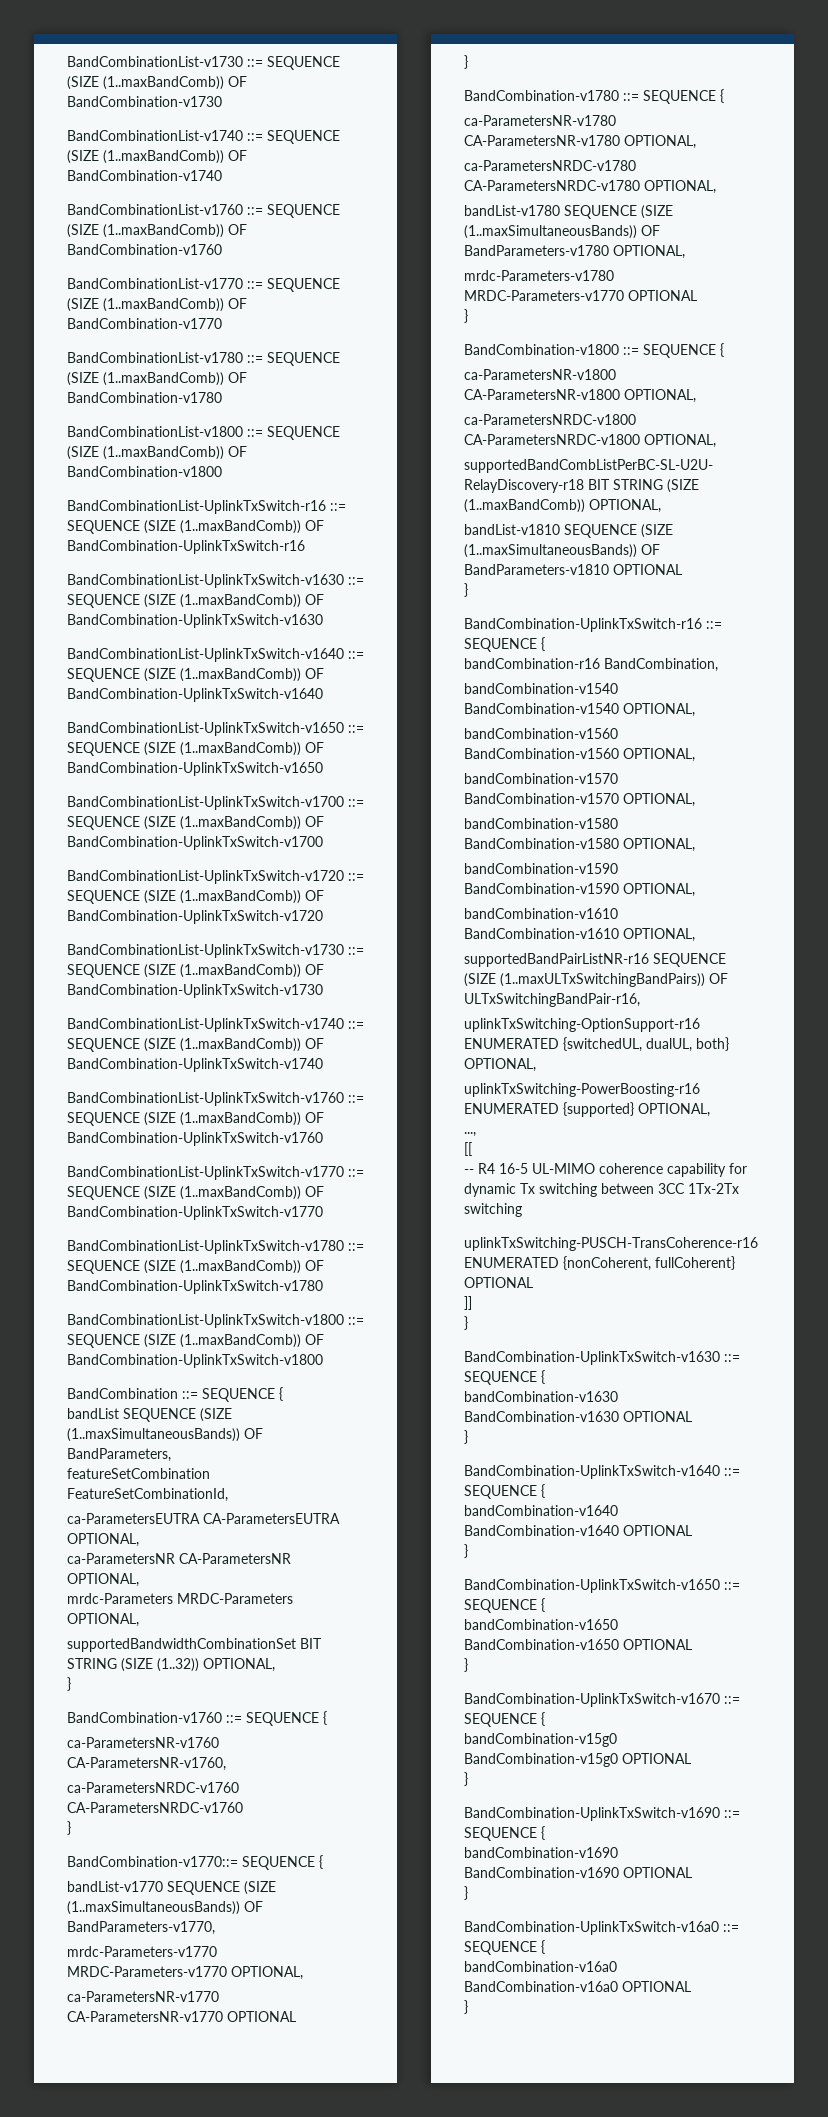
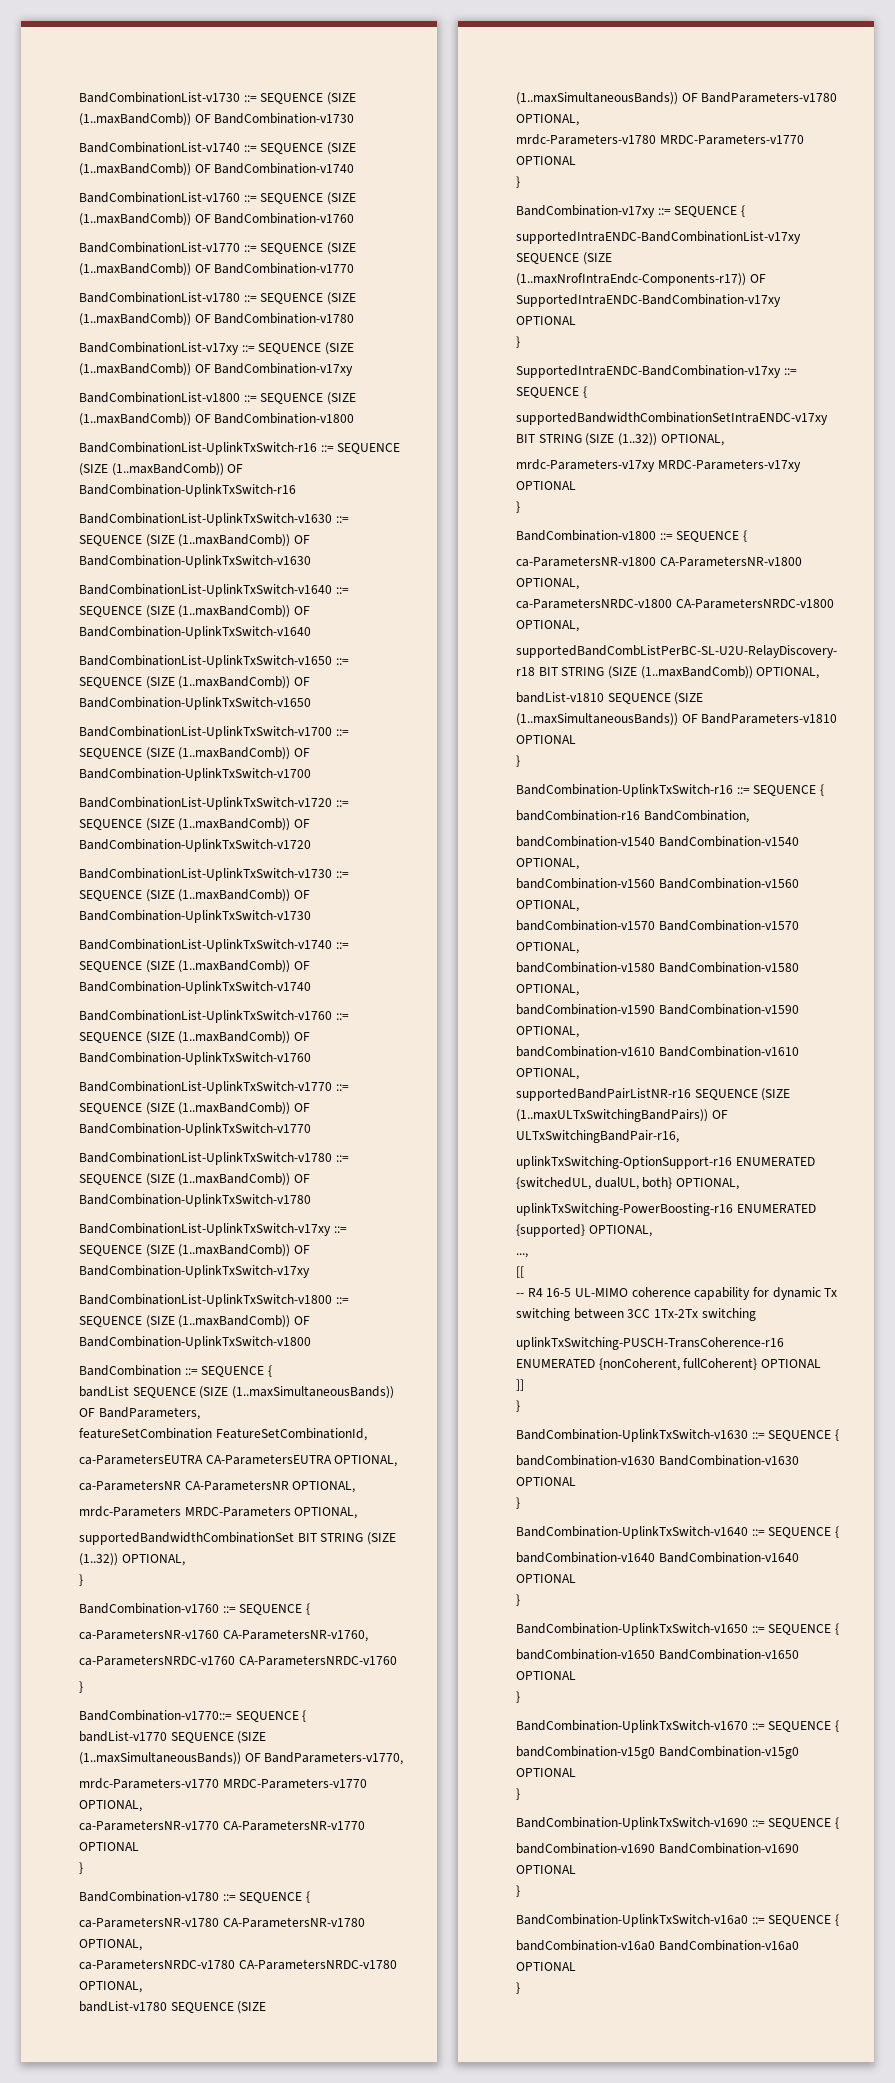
(222, 397) none -> [79,342,354,355] [79,363,354,376] // BandCombinationList-v17xy ::= SEQUENCE (SIZE (1..maxBandComb)) OF BandCombination-v17xy
(323, 1287) none -> [79,1223,347,1236] [79,1244,310,1257] [79,1265,310,1278] // BandCombinationList-UplinkTxSwitch-v17xy ::= SEQUENCE (SIZE (1..maxBandComb)) OF BandCombination-UplinkTxSwitch-v17xy
(468, 316) none -> [516,205,745,218] [516,231,801,244] [516,252,612,265] [516,273,766,286] [516,294,781,307] [516,316,576,325] [516,336,520,348] [516,365,797,378] [516,386,587,398] [516,412,828,425] [516,433,724,446] [516,459,801,472] [516,481,576,490] [516,501,520,513] // BandCombination-v17xy ::= SEQUENCE { // supportedIntraENDC-BandCombinationList-v17xy SEQUENCE (SIZE (1..maxNrofIntraEndc-Components-r17)) OF SupportedIntraENDC-BandCombination-v17xy OPTIONAL // } // SupportedIntraENDC-BandCombination-v17xy ::= SEQUENCE { // supportedBandwidthCombinationSetIntraENDC-v17xy BIT STRING (SIZE (1..32)) OPTIONAL, // mrdc-Parameters-v17xy MRDC-Parameters-v17xy OPTIONAL // }

